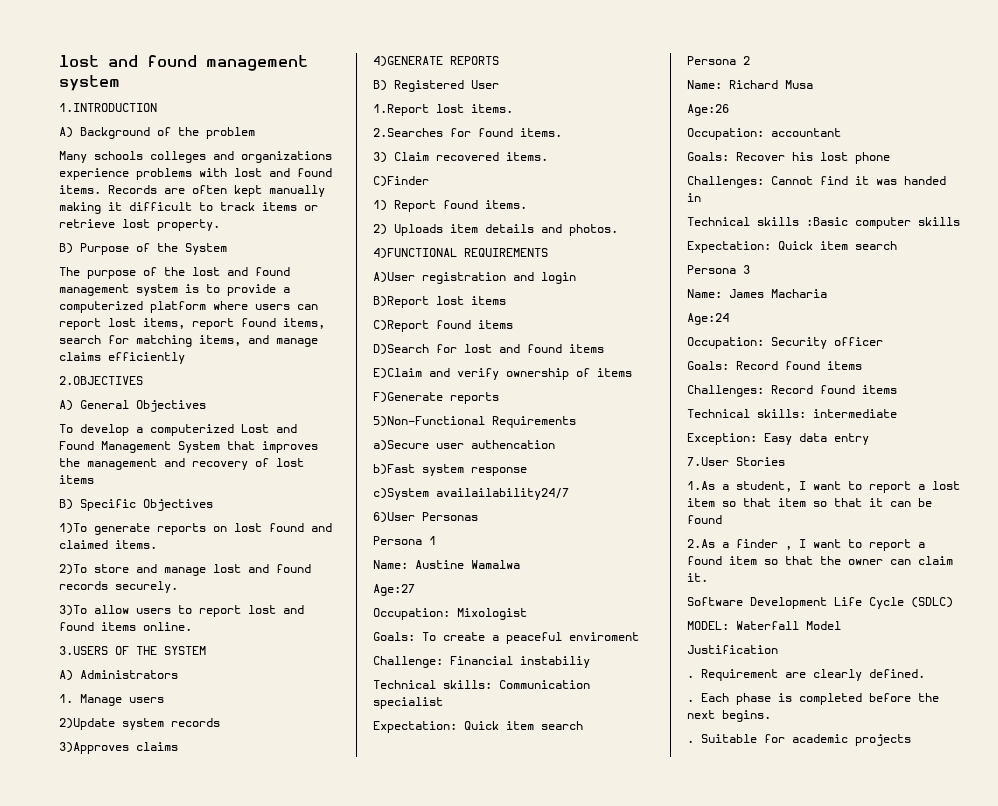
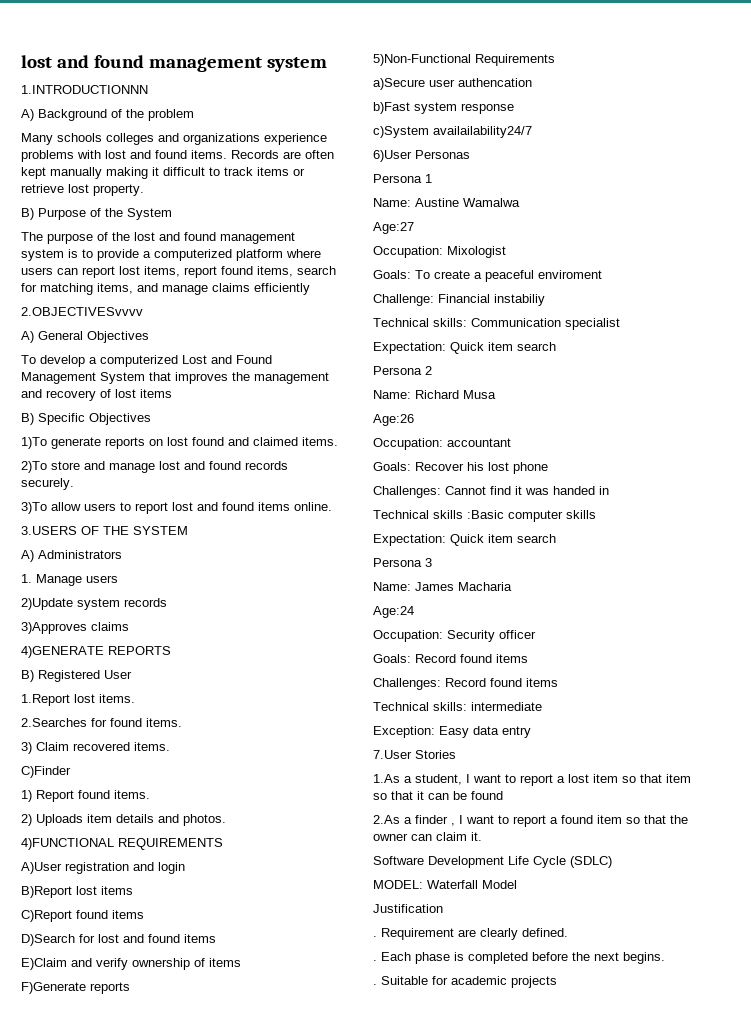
[59,103,157,112] 1.INTRODUCTION -> [21,85,148,94] 1.INTRODUCTIONNN
[59,376,143,385] 2.OBJECTIVES -> [21,307,143,316] 2.OBJECTIVESvvvv

